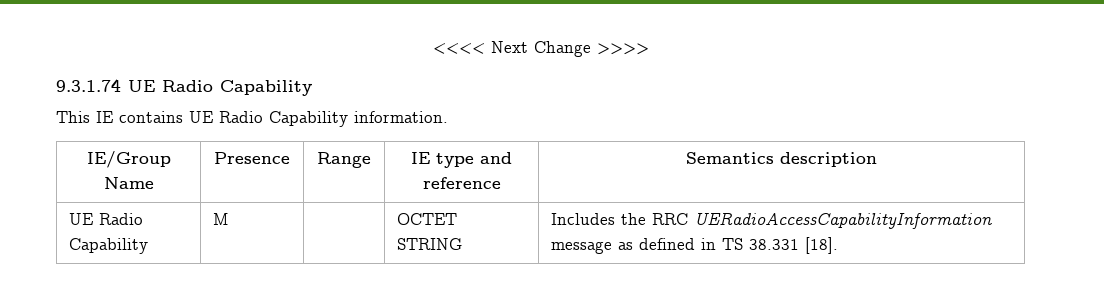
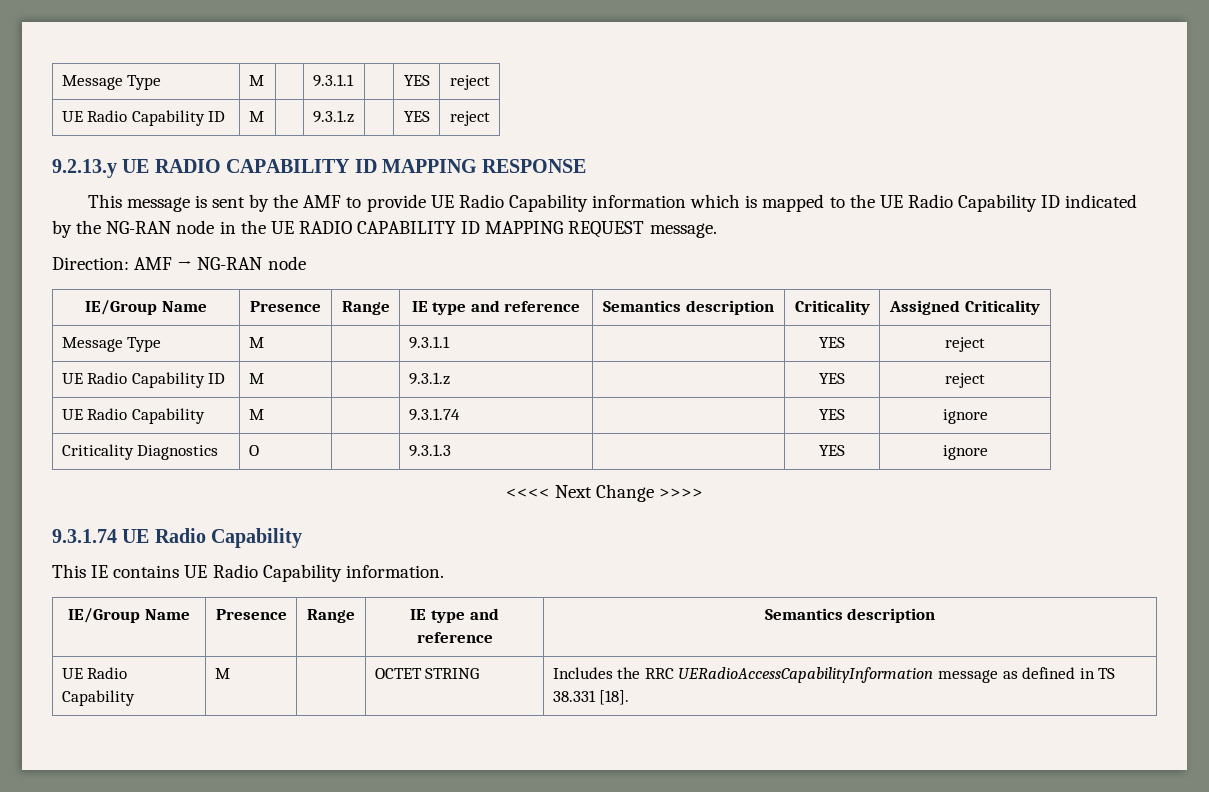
(432, 48) none -> [61,75,162,90] [248,75,264,86] [312,74,354,87] [403,75,430,86] [449,75,490,90] [61,110,226,126] [248,111,264,122] [312,110,354,123] [403,111,430,122] [449,111,490,126] [52,159,587,178] [87,194,1138,212] [52,220,717,238] [52,256,306,270] [85,300,207,315] [250,301,321,312] [341,301,390,315] [411,300,581,315] [603,300,774,315] [794,300,870,315] [889,300,1040,315] [61,337,162,352] [248,337,264,348] [408,336,450,349] [819,337,845,348] [945,337,986,352] [61,372,226,388] [248,373,264,384] [408,372,450,385] [819,373,845,384] [945,373,986,388] [61,408,205,424] [248,409,264,420] [408,408,460,421] [819,409,845,420] [942,409,988,424] [61,444,219,460] [248,445,259,456] [408,444,451,457] [819,445,845,456] [942,445,988,460] Message Type | M | | 9.3.1.1 | | YES | reject // UE Radio Capability ID | M | | 9.3.1.z | | YES | reject // 9.2.13.y UE RADIO CAPABILITY ID MAPPING RESPONSE // This message is sent by the AMF to provide UE Radio Capability information which is mapped to the UE Radio Capability ID indicated by the NG-RAN node in the UE RADIO CAPABILITY ID MAPPING REQUEST message. // Direction: AMF → NG-RAN node // IE/Group Name | Presence | Range | IE type and reference | Semantics description | Criticality | Assigned Criticality // Message Type | M | | 9.3.1.1 | | YES | reject // UE Radio Capability ID | M | | 9.3.1.z | | YES | reject // UE Radio Capability | M | | 9.3.1.74 | | YES | ignore // Criticality Diagnostics | O | | 9.3.1.3 | | YES | ignore //

